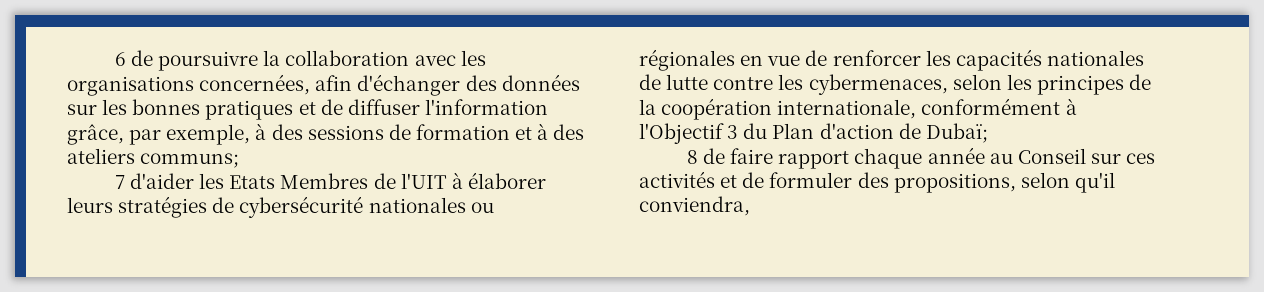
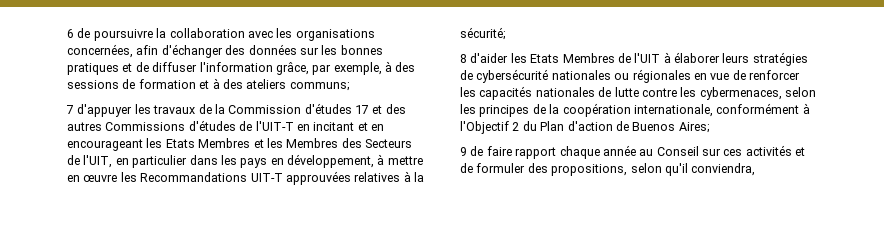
(125, 182) none -> [77,103,406,117] [67,120,384,131] [67,138,412,151] [67,154,423,168] [67,171,424,185] [460,27,506,40] [460,54,467,63] d'appuyer les travaux de la Commission d'études 17 et des autres Commissions d'études de l'UIT-T en incitant et en encourageant les Etats Membres et les Membres des Secteurs de l'UIT, en particulier dans les pays en développement, à mettre en œuvre les Recommandations UIT-T approuvées relatives à la sécurité; // 8
[727,125,739,139] 3 -> [512,122,520,131] 2
[925,123,988,143] [686,150,698,164] Dubaï; // 8 -> [632,122,710,133] [460,147,467,156] Buenos Aires; // 9

